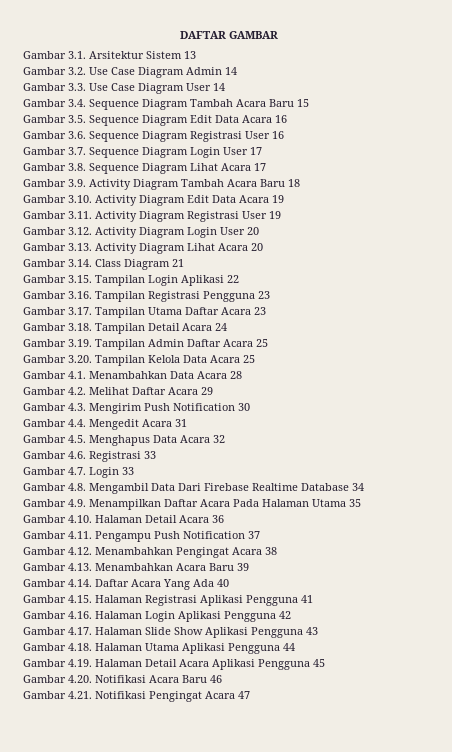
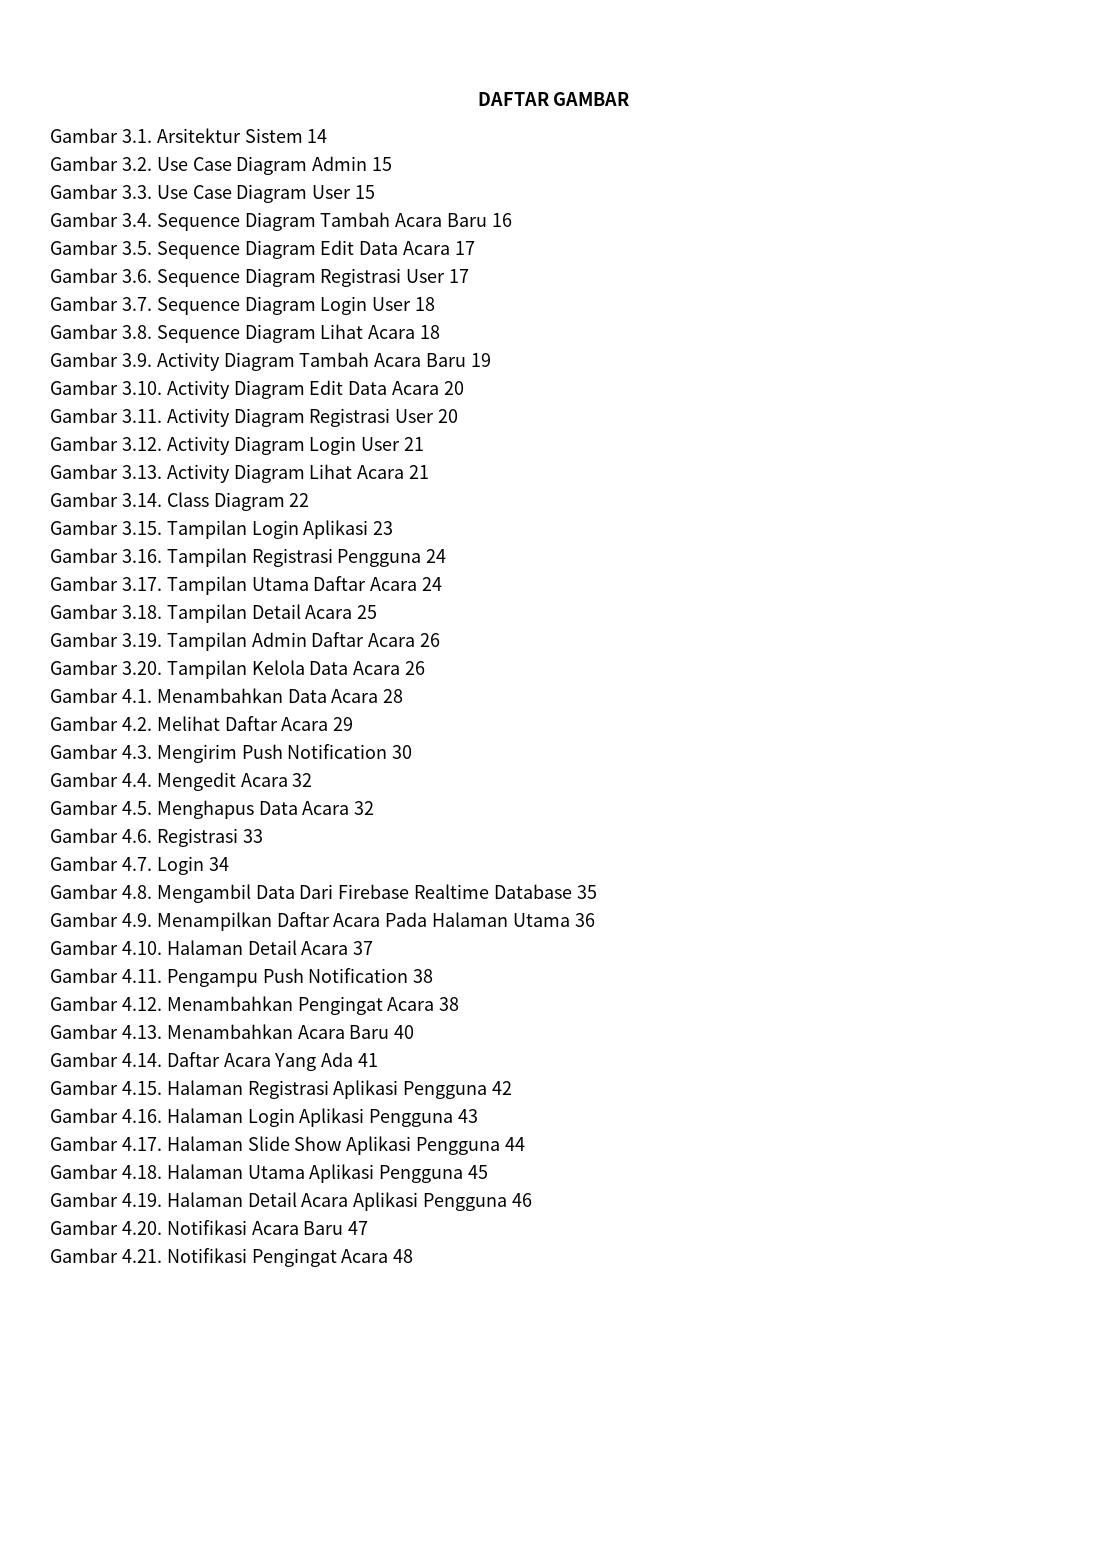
[184,51,196,59] 13 -> [307,129,328,143] 14
[225,67,237,75] 14 -> [372,157,393,171] 15
[213,83,225,91] 14 -> [355,185,376,199] 15
[297,99,309,107] 15 -> [492,213,513,227] 16
[275,115,287,123] 16 -> [455,241,476,255] 17
[272,131,284,139] 16 -> [449,269,470,283] 17
[250,147,262,155] 17 -> [415,297,436,311] 18
[254,163,266,171] 17 -> [420,325,441,339] 18
[288,179,300,187] 18 -> [471,353,492,367] 19
[272,195,284,203] 19 -> [444,381,465,395] 20
[269,211,281,219] 19 -> [438,409,459,423] 20
[247,227,259,235] 20 -> [404,437,425,451] 21
[251,243,263,251] 20 -> [409,465,430,479] 21
[172,259,184,267] 21 -> [289,493,310,507] 22
[227,275,239,283] 22 -> [373,521,394,535] 23
[258,291,270,299] 23 -> [426,549,447,563] 24
[254,307,266,315] 23 -> [422,577,443,591] 24
[215,323,227,331] 24 -> [357,605,378,619] 25
[256,339,268,347] 25 -> [420,633,441,647] 26
[243,355,255,363] 25 -> [405,661,426,675] 26
[175,419,187,427] 31 -> [292,773,313,787] 32
[122,467,134,475] 33 -> [208,857,229,871] 34
[352,483,364,491] 34 -> [576,885,597,899] 35
[349,499,361,507] 35 -> [574,913,595,927] 36
[212,515,224,523] 36 -> [353,941,374,955] 37
[248,531,260,539] 37 -> [413,969,434,983] 38
[237,563,249,571] 39 -> [394,1025,415,1039] 40
[217,579,229,587] 40 -> [358,1053,379,1067] 41
[301,595,313,603] 41 -> [492,1081,513,1095] 42
[279,611,291,619] 42 -> [458,1109,479,1123] 43
[306,627,318,635] 43 -> [505,1137,526,1151] 44
[283,643,295,651] 44 -> [468,1165,489,1179] 45
[313,659,325,667] 45 -> [512,1193,533,1207] 46
[210,675,222,683] 46 -> [348,1221,369,1235] 47
[238,691,250,699] 47 -> [393,1249,414,1263] 48

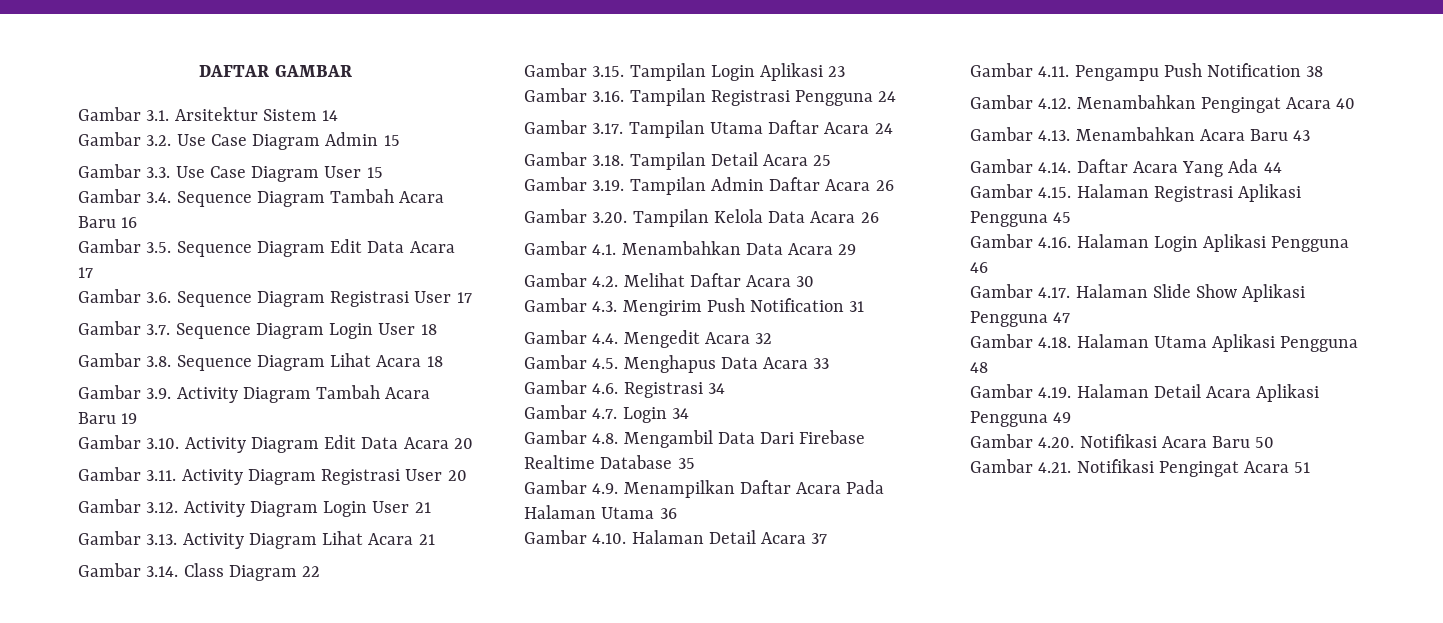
[383,689,404,703] 28 -> [838,244,857,255] 29
[333,717,354,731] 29 -> [796,276,815,287] 30
[392,745,413,759] 30 -> [849,301,865,312] 31
[354,801,375,815] 32 -> [813,358,830,369] 33
[242,829,263,843] 33 -> [707,383,725,394] 34
[439,997,460,1011] 38 -> [1336,98,1356,109] 40
[394,1025,415,1039] 40 -> [1293,130,1311,141] 43
[358,1053,379,1067] 41 -> [1263,162,1282,173] 44
[492,1081,513,1095] 42 -> [1053,212,1072,223] 45
[458,1109,479,1123] 43 -> [970,262,988,273] 46
[505,1137,526,1151] 44 -> [1053,312,1071,323] 47
[468,1165,489,1179] 45 -> [970,362,988,373] 48
[512,1193,533,1207] 46 -> [1053,412,1072,423] 49
[348,1221,369,1235] 47 -> [1255,437,1275,448] 50
[393,1249,414,1263] 48 -> [1294,462,1311,473] 51

